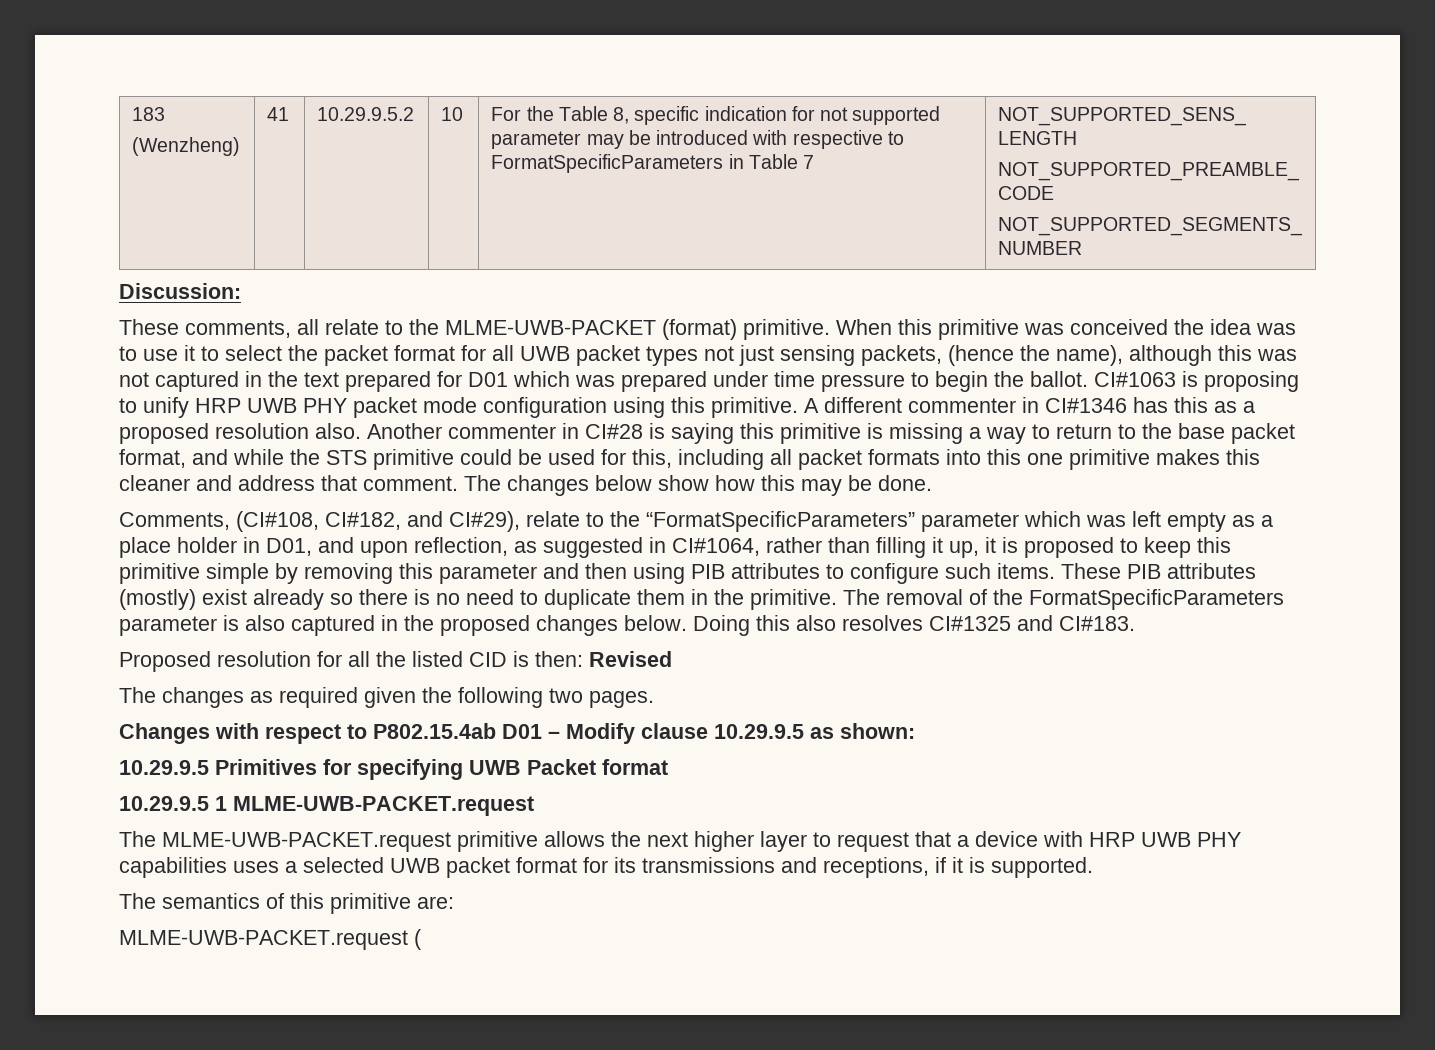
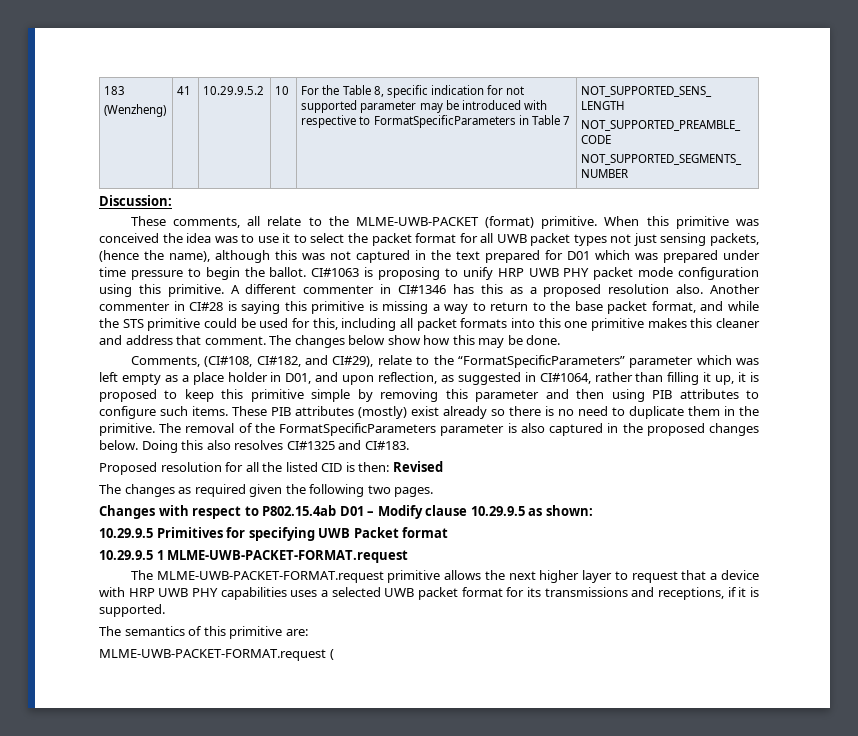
[233,796,534,816] [119,831,451,852] MLME-UWB-PACKET.request // The MLME-UWB-PACKET.request -> [167,550,409,563] [130,570,384,583] MLME-UWB-PACKET-FORMAT.request // The MLME-UWB-PACKET-FORMAT.request
[119,930,408,950] MLME-UWB-PACKET.request -> [99,649,326,661] MLME-UWB-PACKET-FORMAT.request

